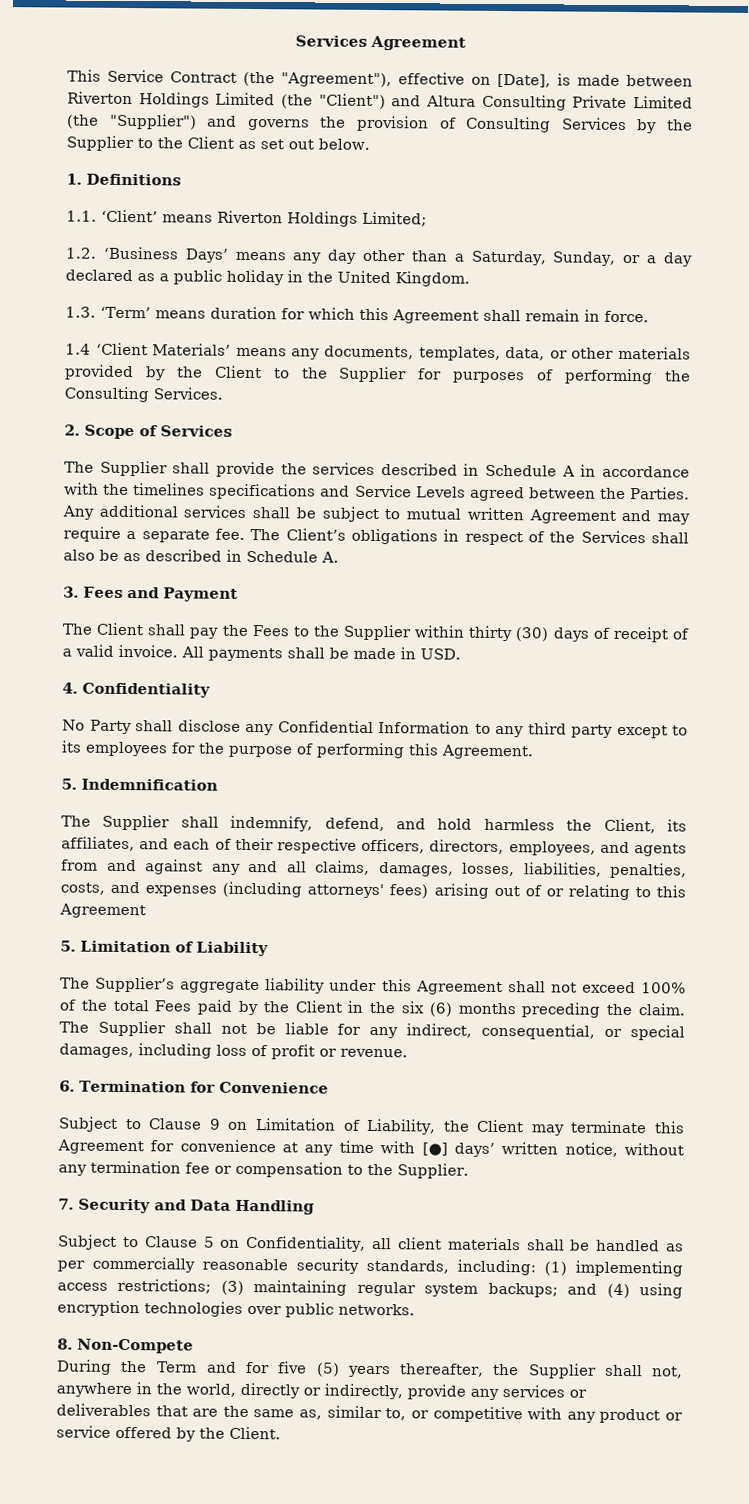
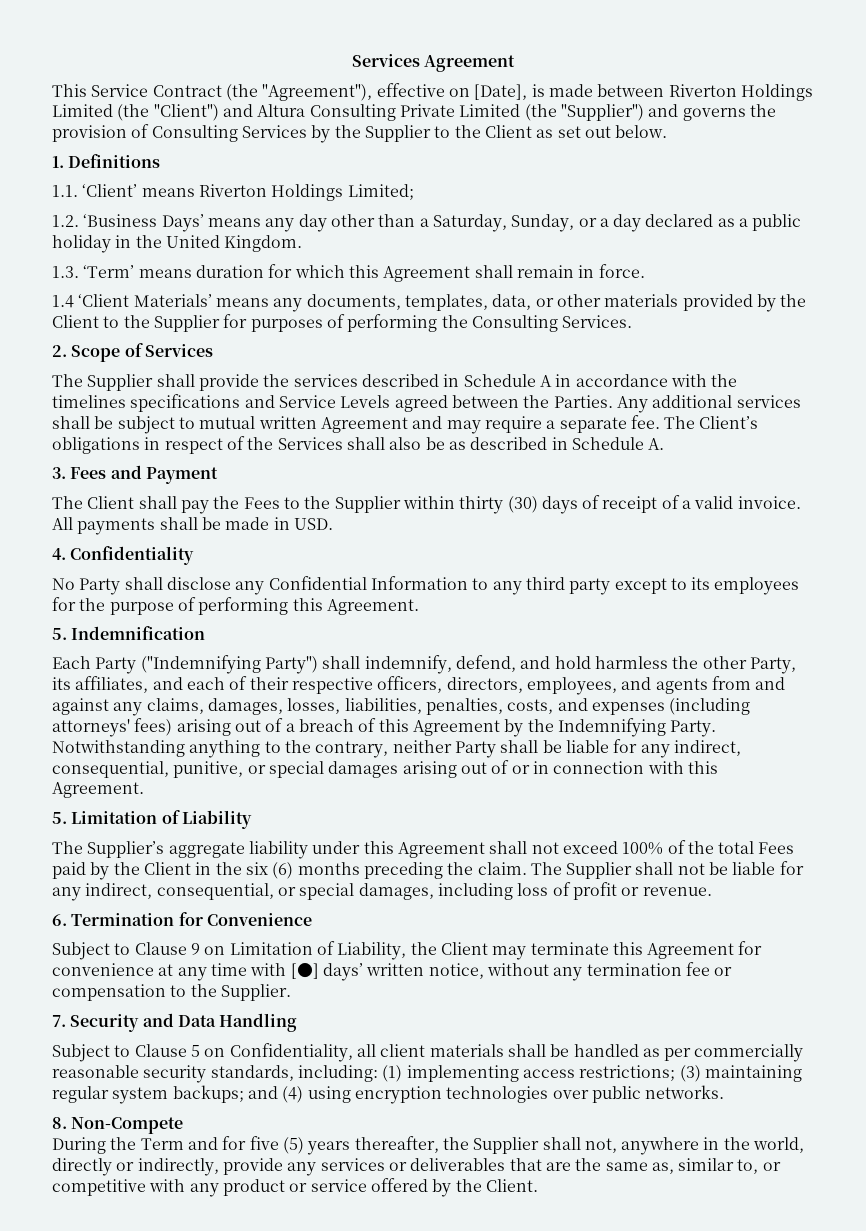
[61,814,171,831] The Supplier -> [52,655,318,674] Each Party ("Indemnifying Party")
[603,818,656,834] Client, -> [702,656,796,674] other Party,
[248,860,307,873] and all -> (143, 709) none
[545,884,686,901] [59,903,146,919] or relating to this Agreement -> [285,718,717,737] [52,739,741,758] [52,760,718,778] [52,782,144,798] a breach of this Agreement by the Indemnifying Party. Notwithstanding anything to the contrary, neither Party shall be liable for any indirect, consequential, punitive, or special damages arising out of or in connection with this Agreement.

